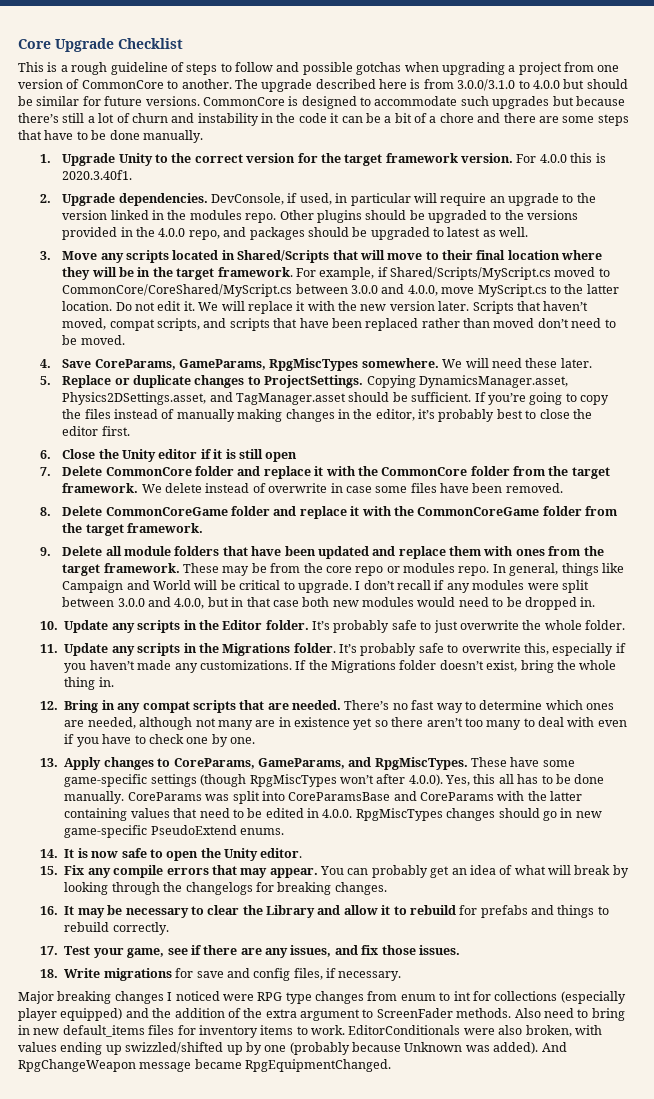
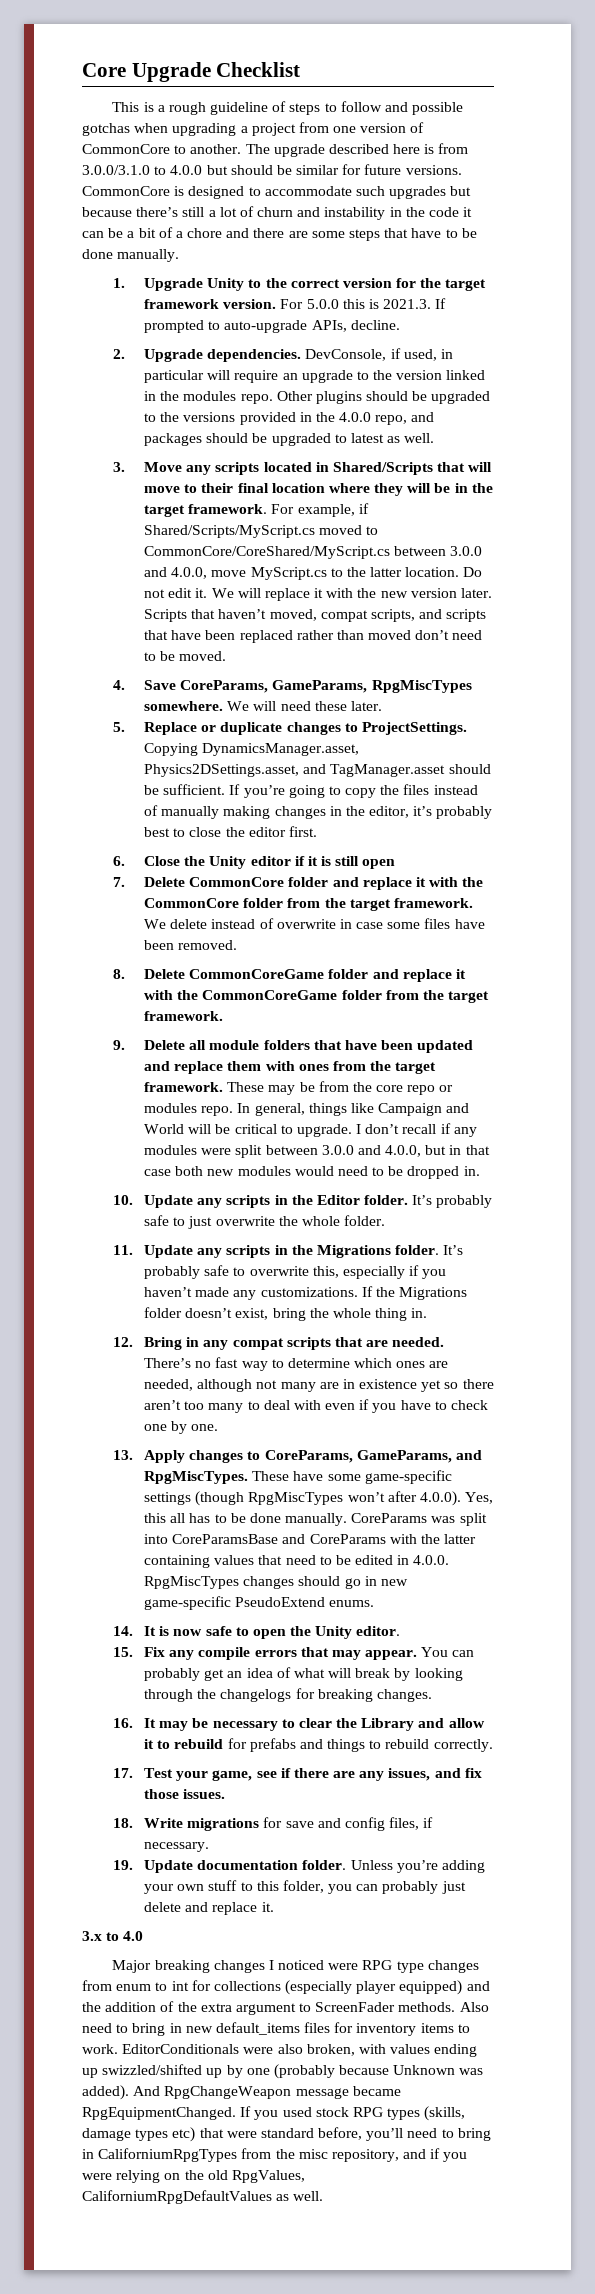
[539,154,567,163] 4.0.0 -> [306,299,339,309] 5.0.0
[62,170,133,180] 2020.3.40f1. -> [383,298,447,309] [143,320,400,333] 2021.3. If prompted to auto-upgrade APIs, decline.
(402, 976) none -> [112,1860,485,1873] [143,1880,466,1894] [143,1902,274,1915] [82,1931,144,1941] // 19. Update documentation folder. Unless you’re adding your own stuff to this folder, you can probably just delete and replace it. // 3.x to 4.0
(392, 1065) none -> [240,2106,466,2121] [82,2127,491,2142] [82,2148,468,2162] [82,2170,305,2183] [82,2190,324,2204] If you used stock RPG types (skills, damage types etc) that were standard before, you’ll need to bring in CaliforniumRpgTypes from the misc repository, and if you were relying on the old RpgValues, CaliforniumRpgDefaultValues as well.

